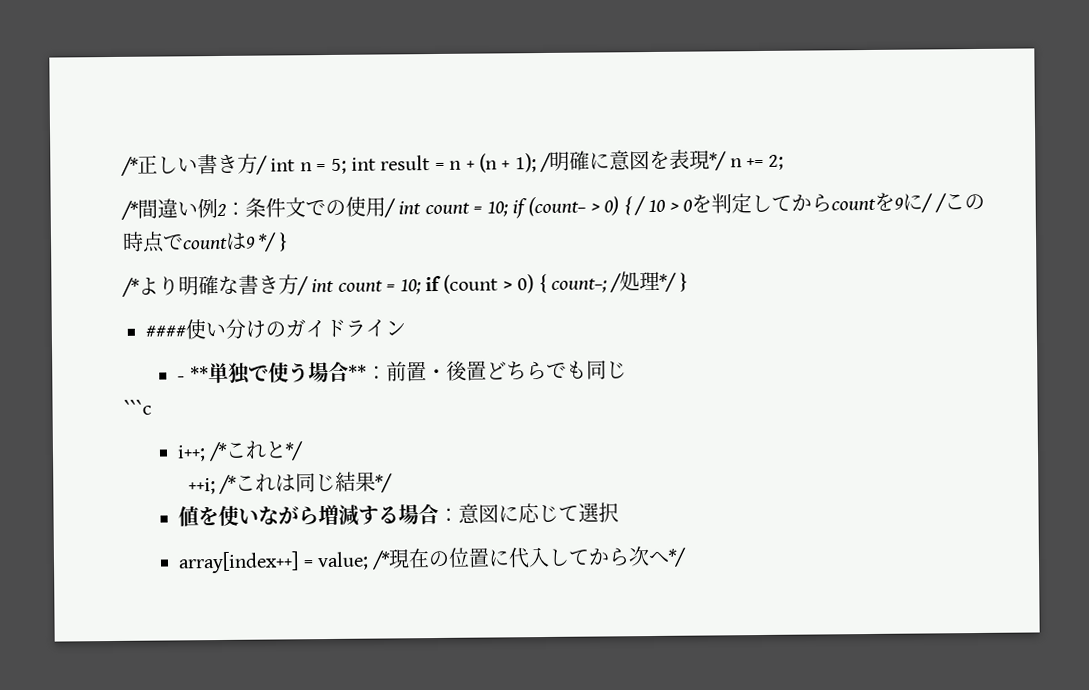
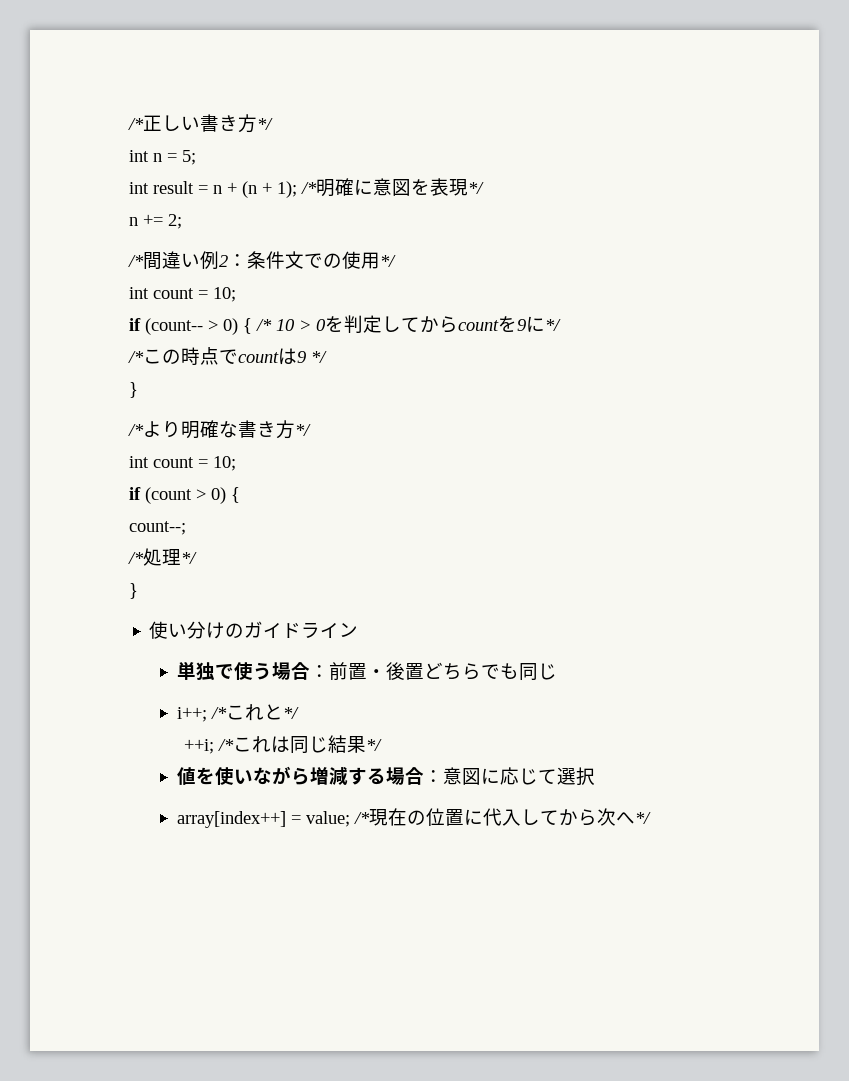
[255,155,268,175] / -> [257,118,273,130] */ //
(347, 166) none -> (196, 157) //
[539,152,553,173] / -> [301,182,317,194] /*
(728, 161) none -> (484, 188) //
[383,196,646,219] / int count = 10; if (count– > 0) { / -> [380,255,396,267] [129,287,236,302] [129,318,272,335] */ // int count = 10; // if (count-- > 0) { /*
[920,193,947,213] / / -> [545,319,561,331] [128,351,144,363] */ // /*
(278, 242) none -> (327, 357) //
[296,276,421,296] / int count = 10; -> [295,424,311,436] [129,456,236,471] */ // int count = 10; //
[550,273,623,293] count–; / -> [129,521,186,535] [128,552,144,564] // count--; // /*
[679,272,688,292] [145,325,186,338] } // #### -> [129,583,138,599] // } //
[177,366,209,382] - ** -> (359, 630) none
[347,364,367,380] ** -> (310, 671) none
[124,399,152,415] // ```c -> (557, 671) none

